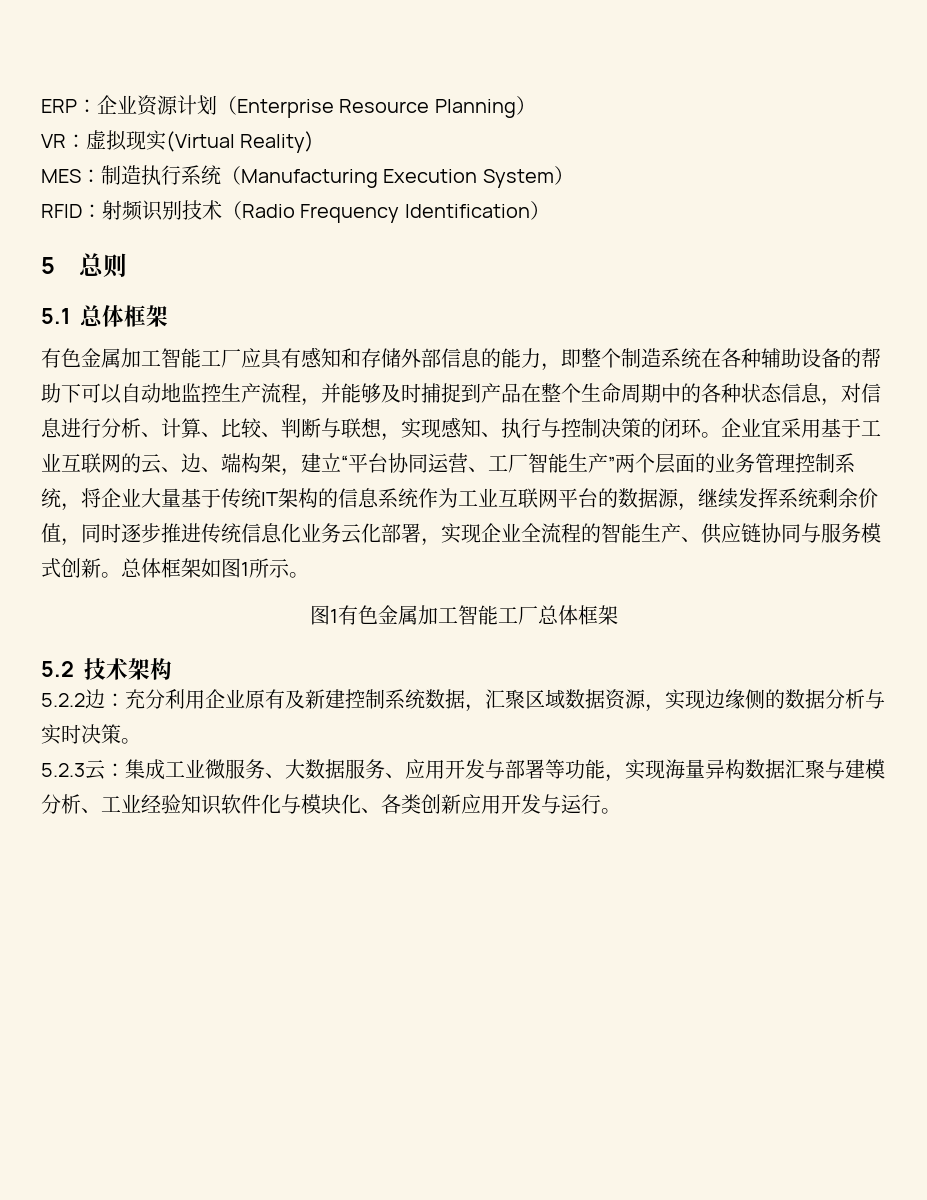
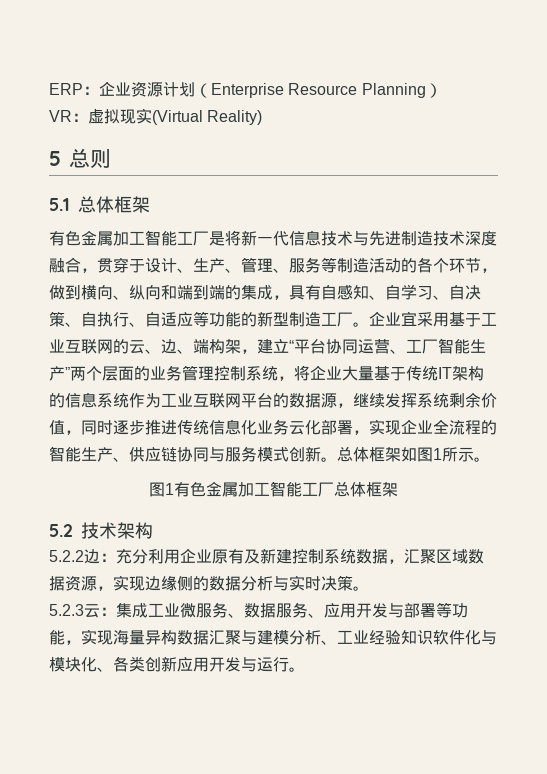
[41,165,574,188] [41,200,550,223] // MES：制造执行系统（Manufacturing Execution System） // RFID：射频识别技术（Radio Frequency Identification） -> (263, 117) none
[241,347,881,371] [41,383,881,406] [41,417,702,441] 应具有感知和存储外部信息的能力，即整个制造系统在各种辅助设备的帮助下可以自动地监控生产流程，并能够及时捕捉到产品在整个生命周期中的各种状态信息，对信息进行分析、计算、比较、判断与联想，实现感知、执行与控制决策的闭环 -> [209,230,497,246] [49,257,497,273] [49,284,481,300] [49,311,353,327] 是将新一代信息技术与先进制造技术深度融合，贯穿于设计、生产、管理、服务等制造活动的各个环节，做到横向、纵向和端到端的集成，具有自感知、自学习、自决策、自执行、自适应等功能的新型制造工厂
[285,759,305,779] 大 -> (244, 615) none

